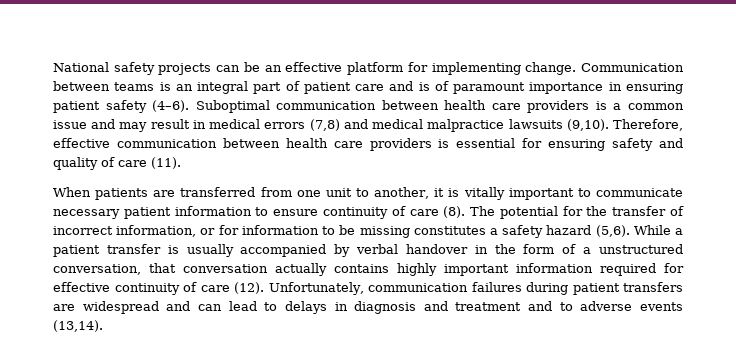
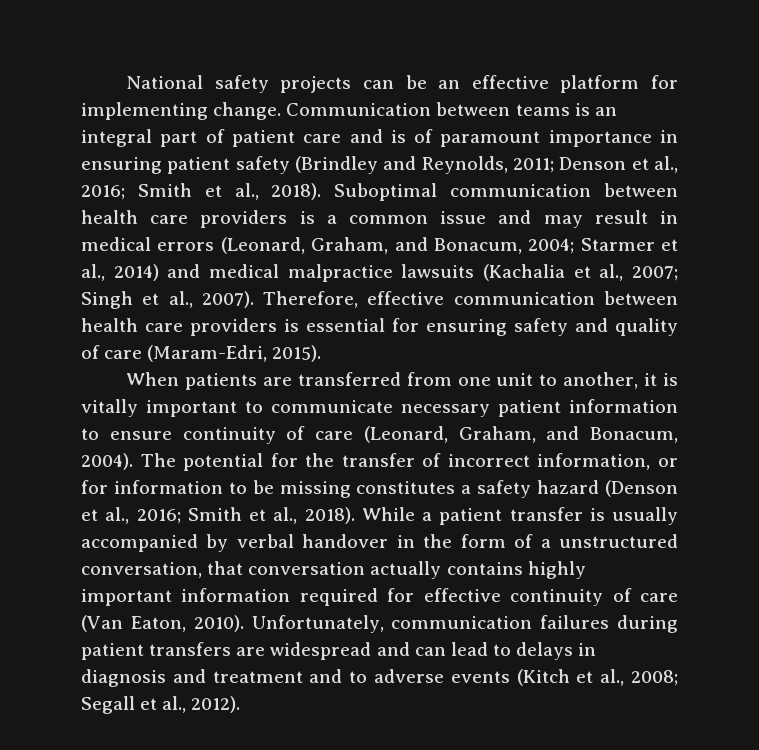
[152,100,190,112] (4–6). -> [295,156,678,174] [81,183,322,200] (Brindley and Reynolds, 2011; Denson et al., 2016; Smith et al., 2018).
[309,119,609,132] (7,8) and medical malpractice lawsuits (9,10). -> [220,237,678,254] [81,264,678,282] [81,291,254,309] (Leonard, Graham, and Bonacum, 2004; Starmer et al., 2014) and medical malpractice lawsuits (Kachalia et al., 2007; Singh et al., 2007).
[151,157,181,169] (11). -> [147,345,322,362] (Maram-Edri, 2015).
[443,206,466,218] (8). -> [363,426,678,443] [81,453,133,470] (Leonard, Graham, and Bonacum, 2004).
[595,225,630,237] (5,6). -> [605,480,679,497] [81,507,355,524] (Denson et al., 2016; Smith et al., 2018).
[234,282,265,294] (12). -> [81,615,244,632] (Van Eaton, 2010).
[53,320,103,332] (13,14). -> [516,669,678,686] [81,696,241,714] (Kitch et al., 2008; Segall et al., 2012).

